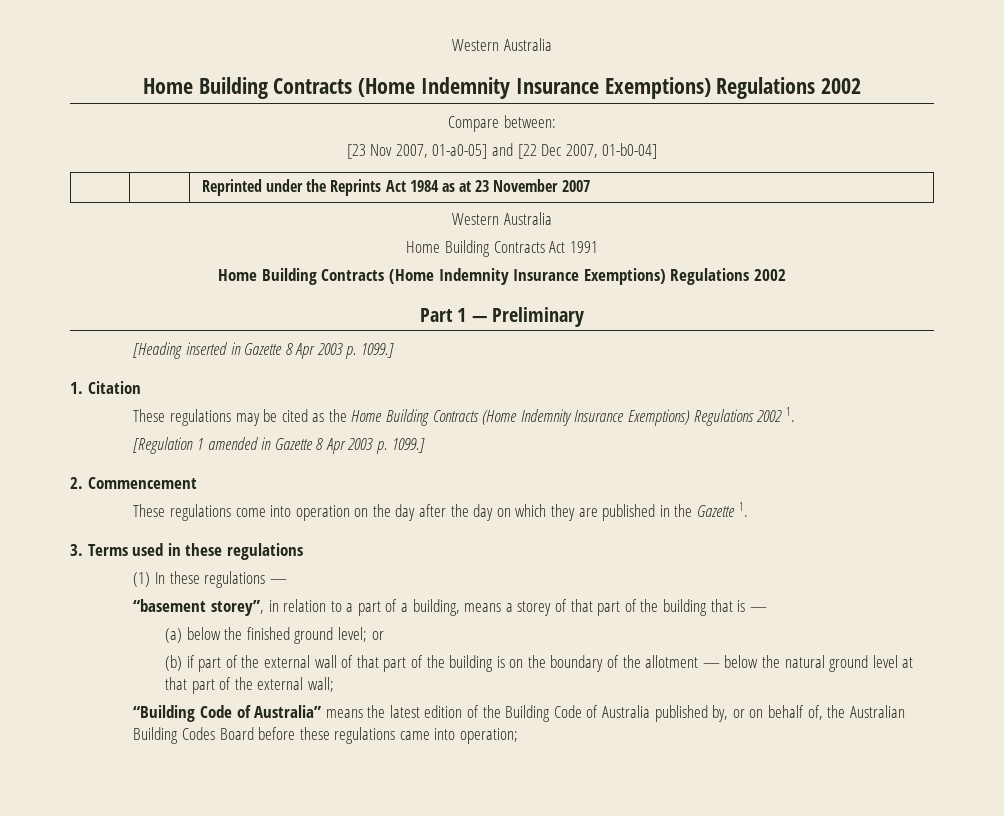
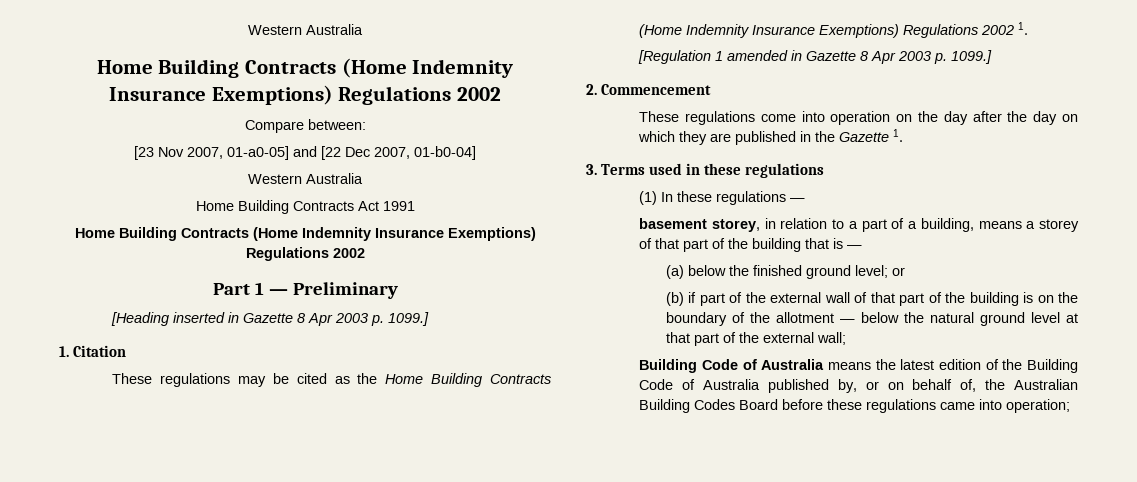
[201,179,590,196] // | | Reprinted under the Reprints Act 1984 as at 23 November 2007 -> (476, 153) none
[133,599,264,616] “basement storey”, -> [639,218,760,232] basement storey,
[133,705,322,722] “Building Code of Australia” -> [639,359,825,373] Building Code of Australia

